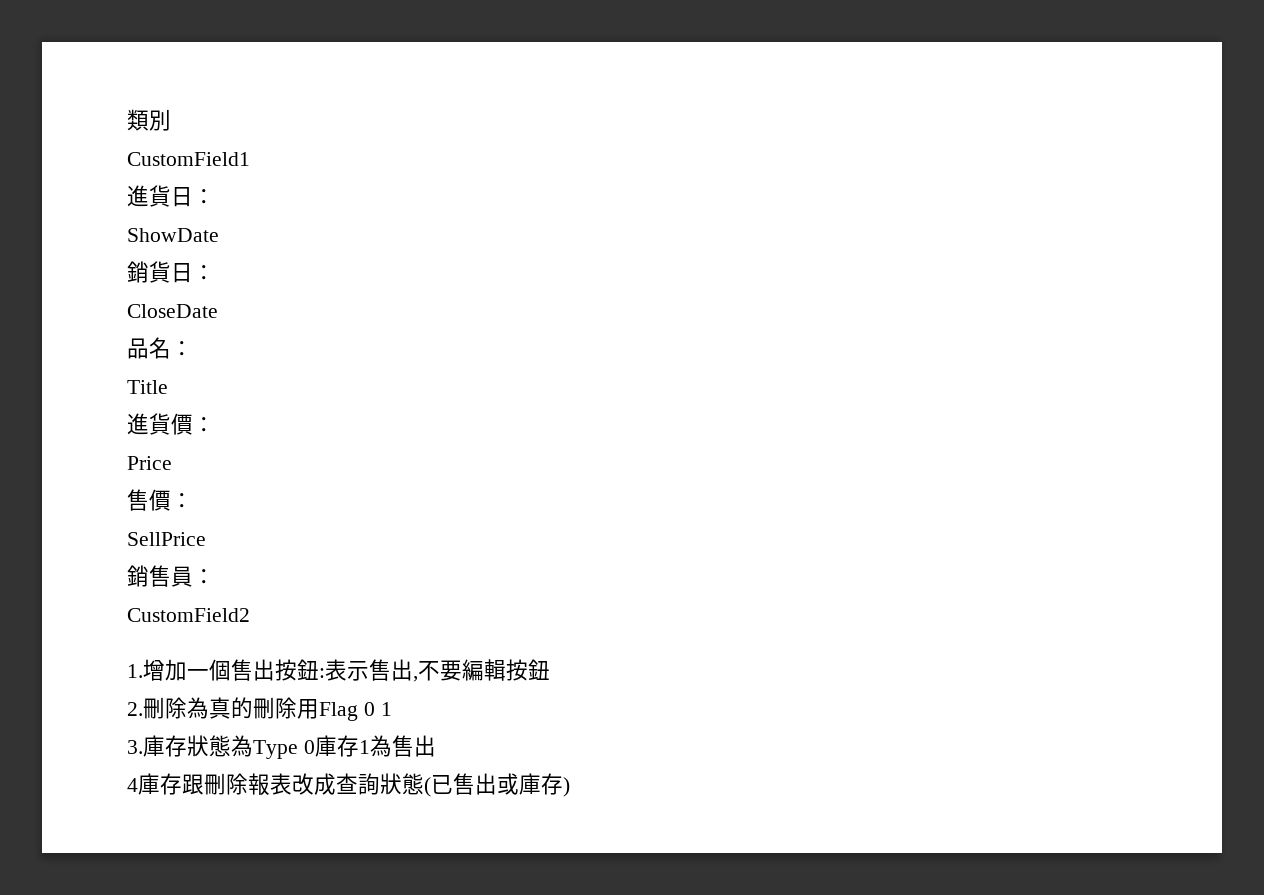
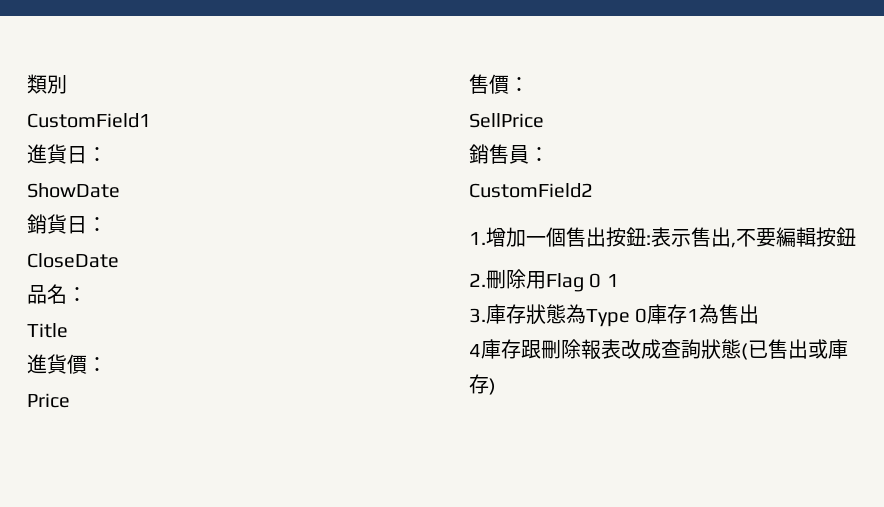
[187,697,297,719] 為真的刪除 -> (526, 279) none

